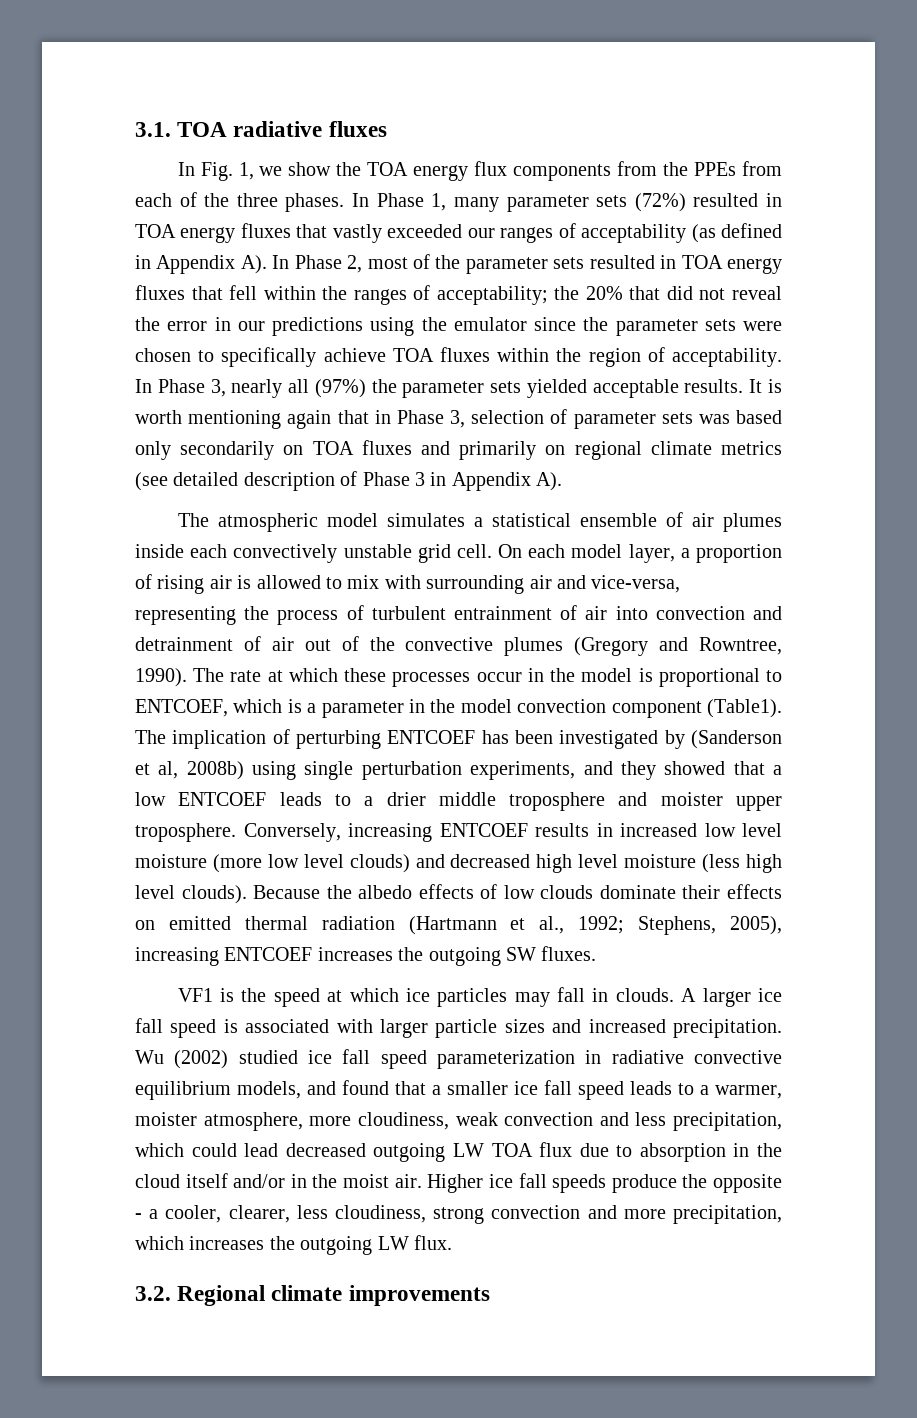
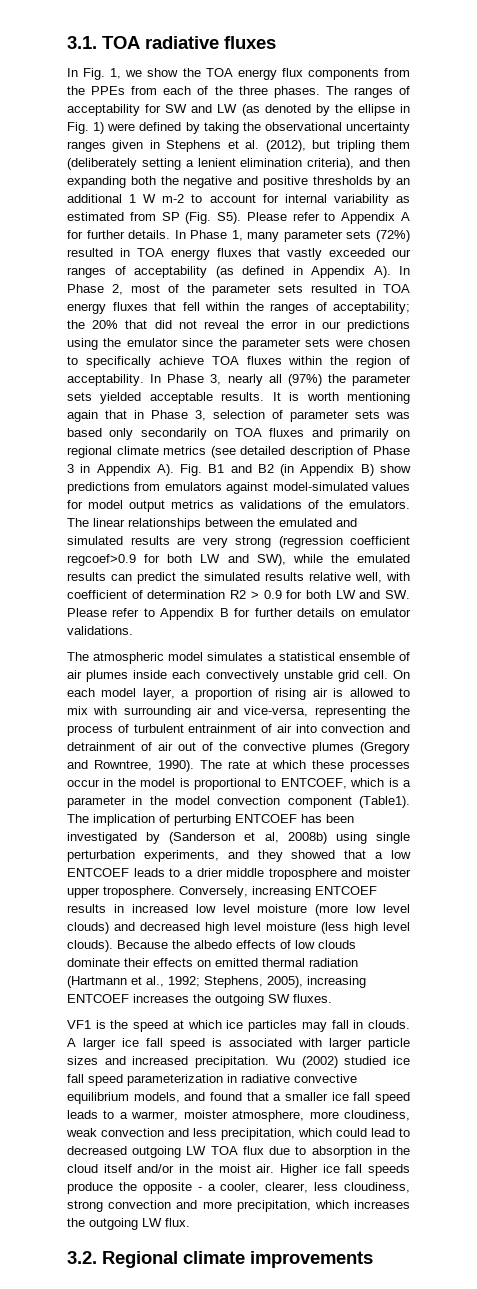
(345, 202) none -> [325,86,411,98] [67,104,410,116] [67,122,410,134] [67,140,411,152] [67,158,410,170] [67,176,410,188] [67,194,410,206] [67,212,410,224] [67,230,171,239] The ranges of acceptability for SW and LW (as denoted by the ellipse in Fig. 1) were defined by taking the observational uncertainty ranges given in Stephens et al. (2012), but tripling them (deliberately setting a lenient elimination criteria), and then expanding both the negative and positive thresholds by an additional 1 W m-2 to account for internal variability as estimated from SP (Fig. S5). Please refer to Appendix A for further details.
(563, 481) none -> [180,464,411,476] [67,482,410,494] [67,500,410,512] [67,518,357,530] [67,536,410,548] [67,554,410,566] [67,572,410,584] [67,590,410,599] [67,608,412,620] [67,626,133,635] Fig. B1 and B2 (in Appendix B) show predictions from emulators against model-simulated values for model output metrics as validations of the emulators. The linear relationships between the emulated and simulated results are very strong (regression coefficient regcoef>0.9 for both LW and SW), while the emulated results can predict the simulated results relative well, with coefficient of determination R2 > 0.9 for both LW and SW. Please refer to Appendix B for further details on emulator validations.
(279, 1150) none -> [399,1128,410,1137] to

